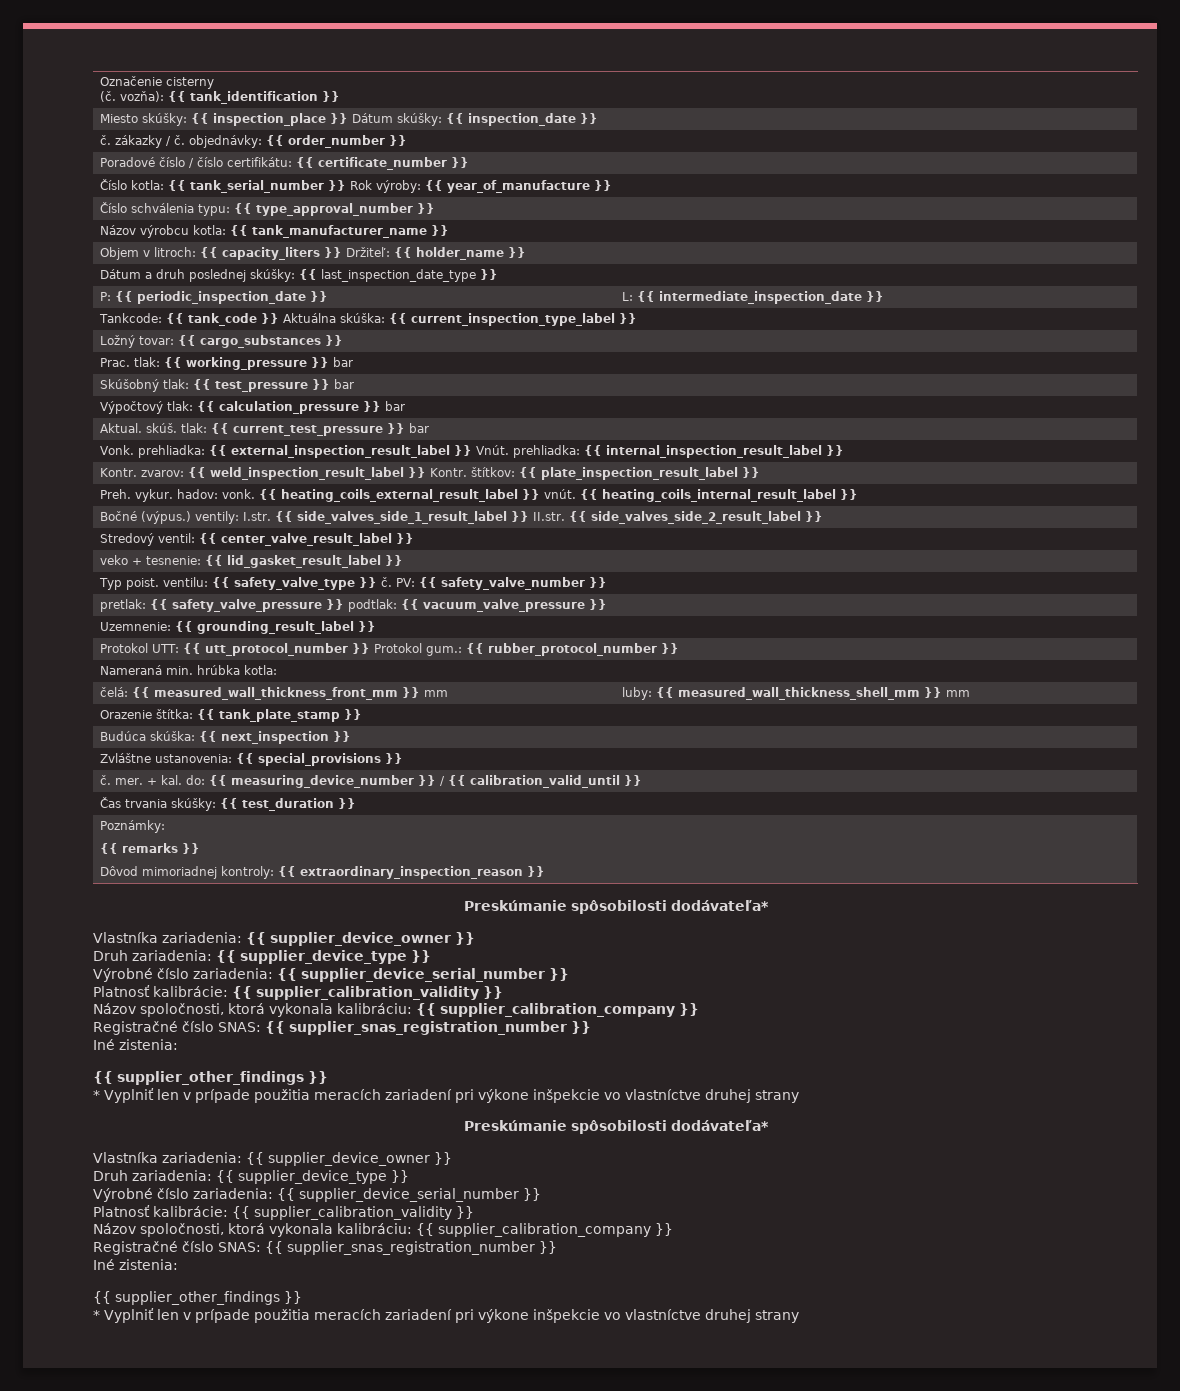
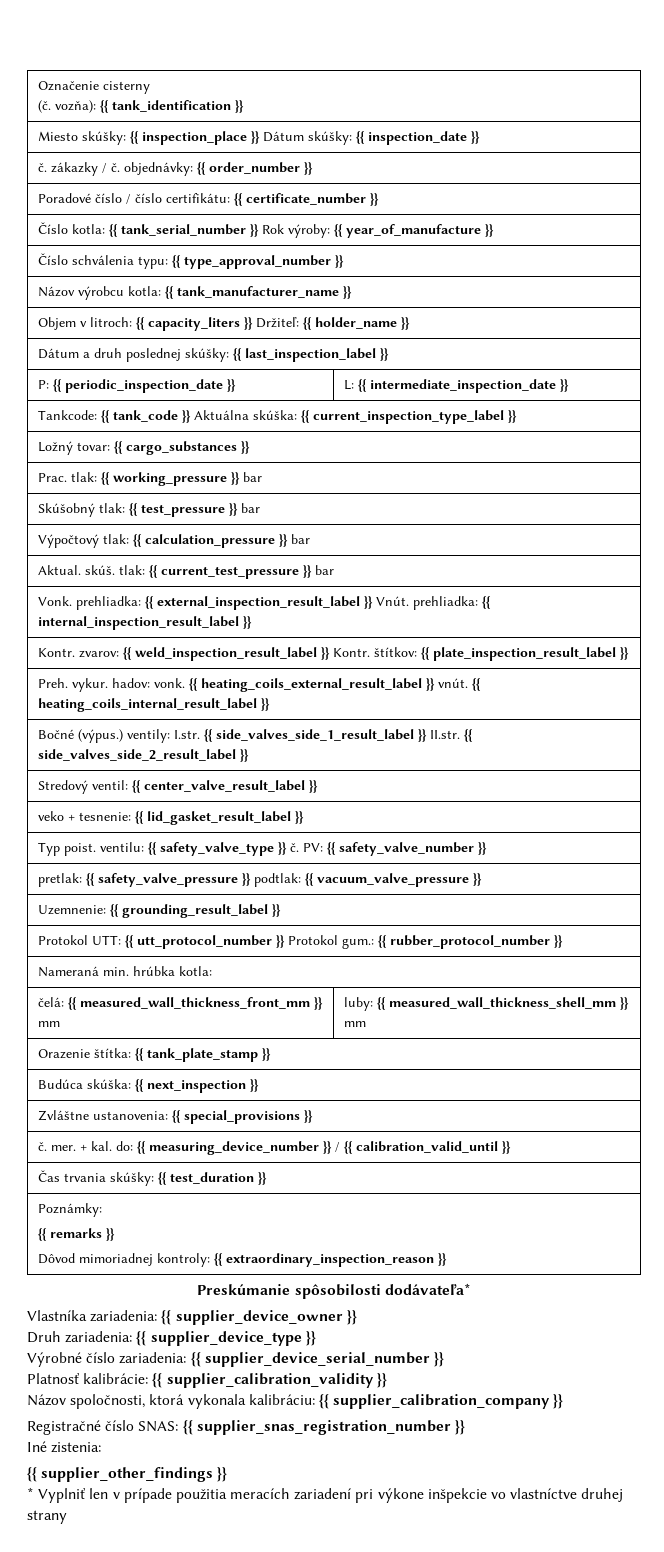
[320,269,476,282] last_inspection_date_type -> [244,348,376,362] last_inspection_label
[463,1120,769,1134] [93,1152,452,1166] [93,1170,409,1184] [93,1188,541,1202] [93,1205,474,1220] [93,1223,673,1237] [93,1241,557,1255] [93,1259,178,1270] [93,1291,302,1305] [93,1308,799,1323] // Preskúmanie spôsobilosti dodávateľa* // Vlastníka zariadenia: {{ supplier_device_owner }} // Druh zariadenia: {{ supplier_device_type }} // Výrobné číslo zariadenia: {{ supplier_device_serial_number }} // Platnosť kalibrácie: {{ supplier_calibration_validity }} // Názov spoločnosti, ktorá vykonala kalibráciu: {{ supplier_calibration_company }} // Registračné číslo SNAS: {{ supplier_snas_registration_number }} // Iné zistenia: // {{ supplier_other_findings }} // * Vyplniť len v prípade použitia meracích zariadení pri výkone inšpekcie vo vlastníctve druhej strany -> (67, 1517) none

